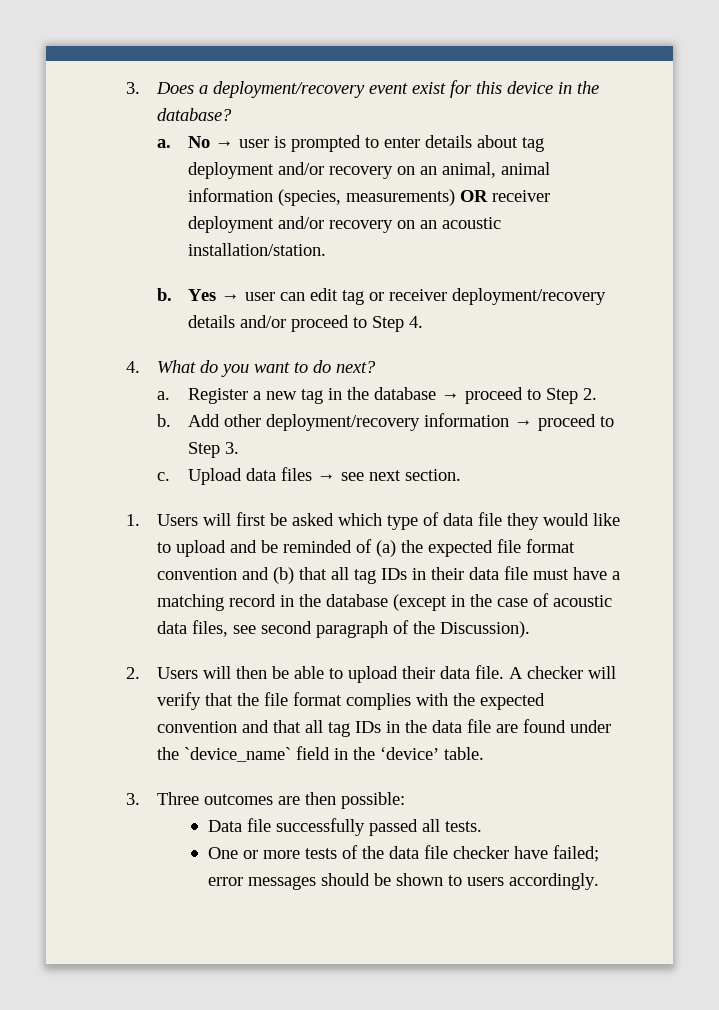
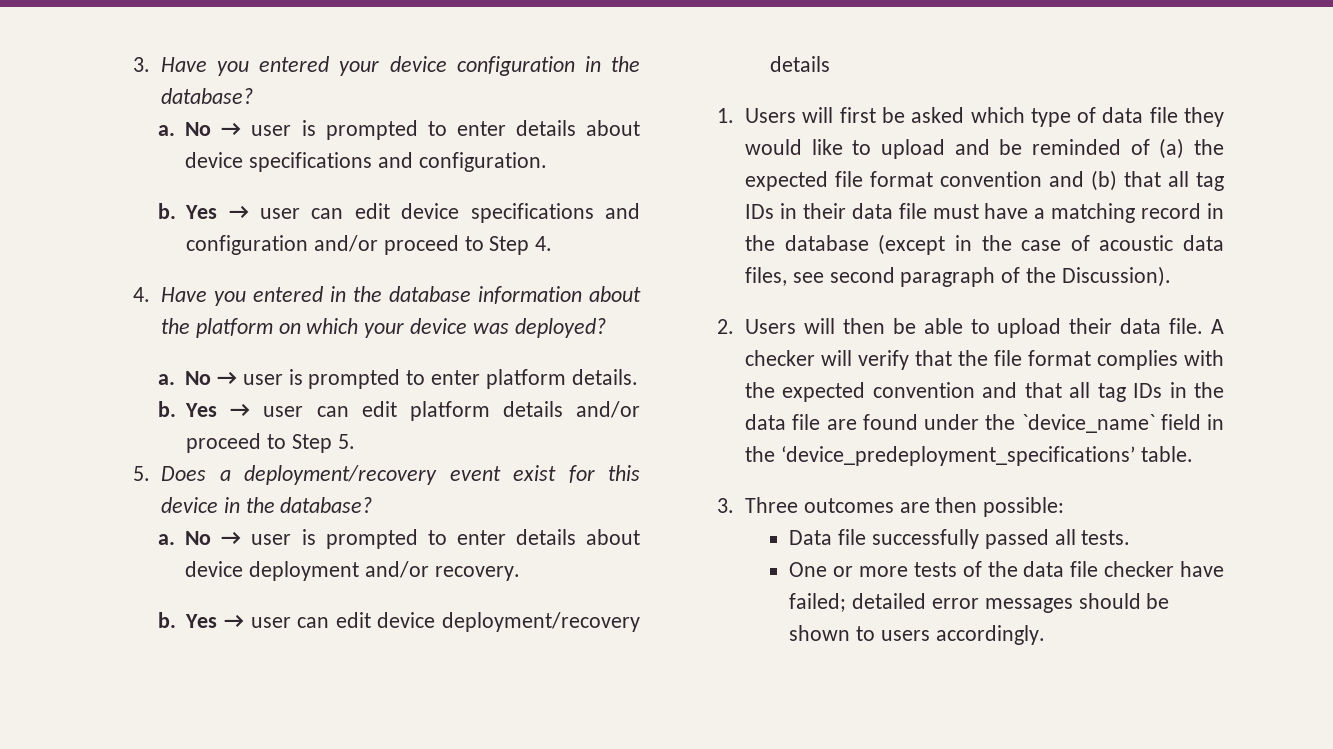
[125,82,140,94] 3. -> [133,56,640,76] [161,88,254,104] [157,120,640,140] [185,152,547,172] [157,203,641,223] [186,235,553,255] [133,286,642,306] [161,318,606,338] [157,369,638,389] [157,401,640,421] [186,433,355,453] [133,466,151,481] 3. Have you entered your device configuration in the database? // a. No → user is prompted to enter details about device specifications and configuration. // b. Yes → user can edit device specifications and configuration and/or proceed to Step 4. // 4. Have you entered in the database information about the platform on which your device was deployed? // a. No → user is prompted to enter platform details. // b. Yes → user can edit platform details and/or proceed to Step 5. // 5.
[521,137,544,152] [187,162,550,179] [187,188,550,206] [187,216,501,233] [187,243,326,256] [156,288,447,305] tag deployment and/or recovery on an animal, animal information (species, measurements) OR receiver deployment and/or recovery on an acoustic installation/station. // b. Yes → user can edit tag or receiver -> [185,561,520,581] [157,612,436,628] device deployment and/or recovery. // b. Yes → user can edit device
[239,315,423,332] [125,360,376,377] [156,387,597,404] [156,413,614,431] [187,442,239,458] [156,467,461,485] and/or proceed to Step 4. // 4. What do you want to do next? // a. Register a new tag in the database → proceed to Step 2. // b. Add other deployment/recovery information → proceed to Step 3. // c. Upload data files → see next section. -> (831, 64) none
[379,747,439,760] ‘device’ -> [780,446,1135,466] ‘device_predeployment_specifications’
(600, 853) none -> [852,593,927,609] detailed

